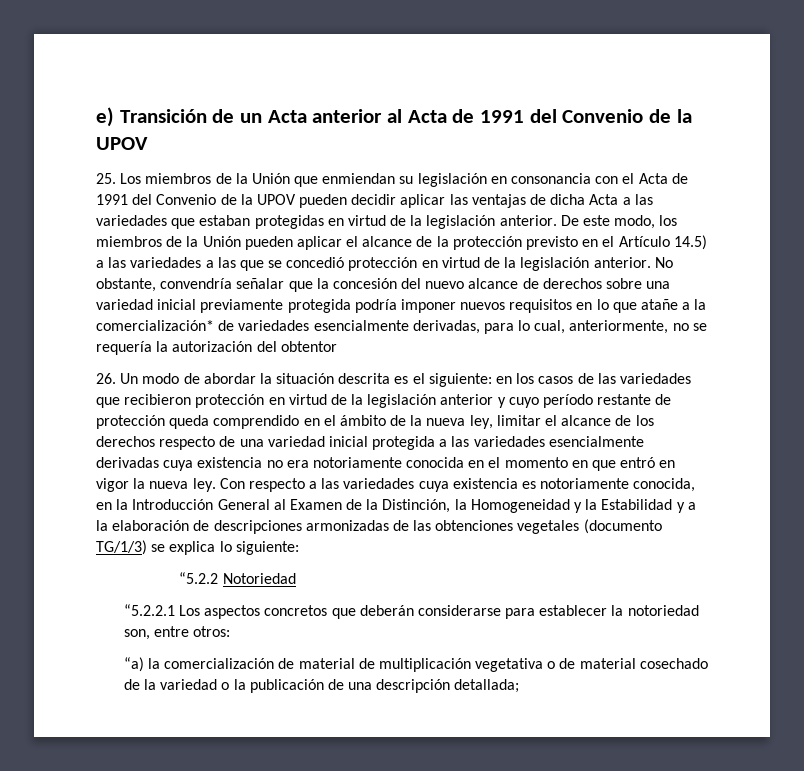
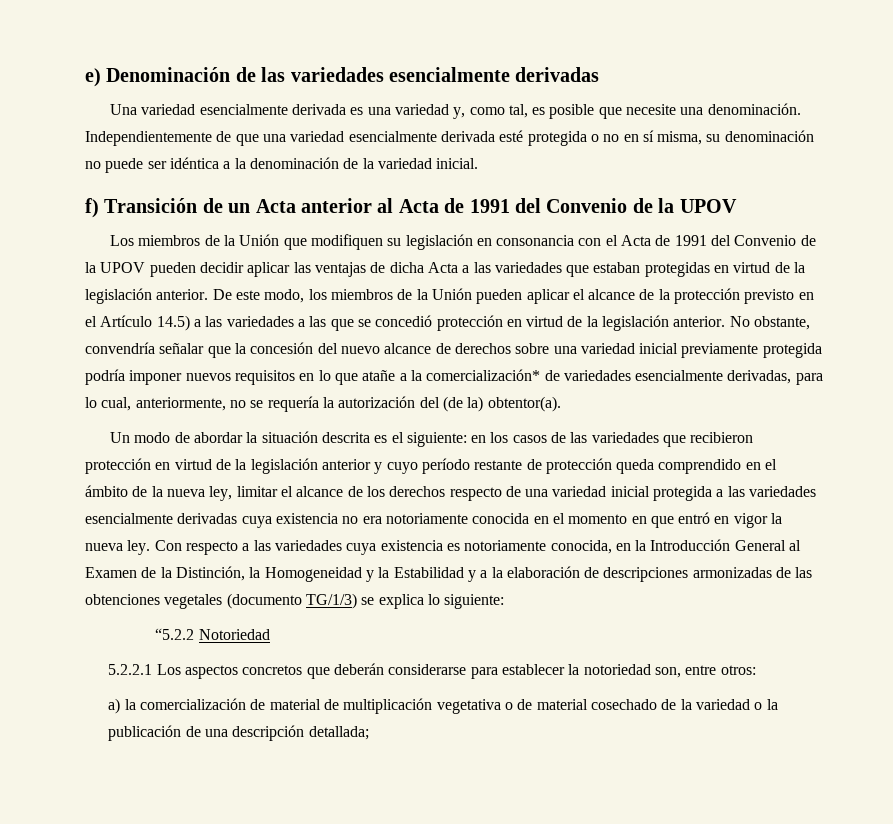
(114, 117) none -> [106,67,600,82] [109,103,801,119] [85,130,814,146] [85,157,479,173] [85,198,99,218] Denominación de las variedades esencialmente derivadas // Una variedad esencialmente derivada es una variedad y, como tal, es posible que necesite una denominación. Independientemente de que una variedad esencialmente derivada esté protegida o no en sí misma, su denominación no puede ser idéntica a la denominación de la variedad inicial. // f)
[96,173,116,184] 25. -> (737, 206) none
[322,173,396,184] enmiendan -> [310,234,383,250] modifiquen
[280,341,337,352] [96,373,116,384] obtentor // 26. -> [442,396,561,412] (de la) obtentor(a). //
[123,604,175,616] “5.2.2.1 -> [108,664,153,675] 5.2.2.1
[123,657,144,672] “a) -> [108,698,121,714] a)

